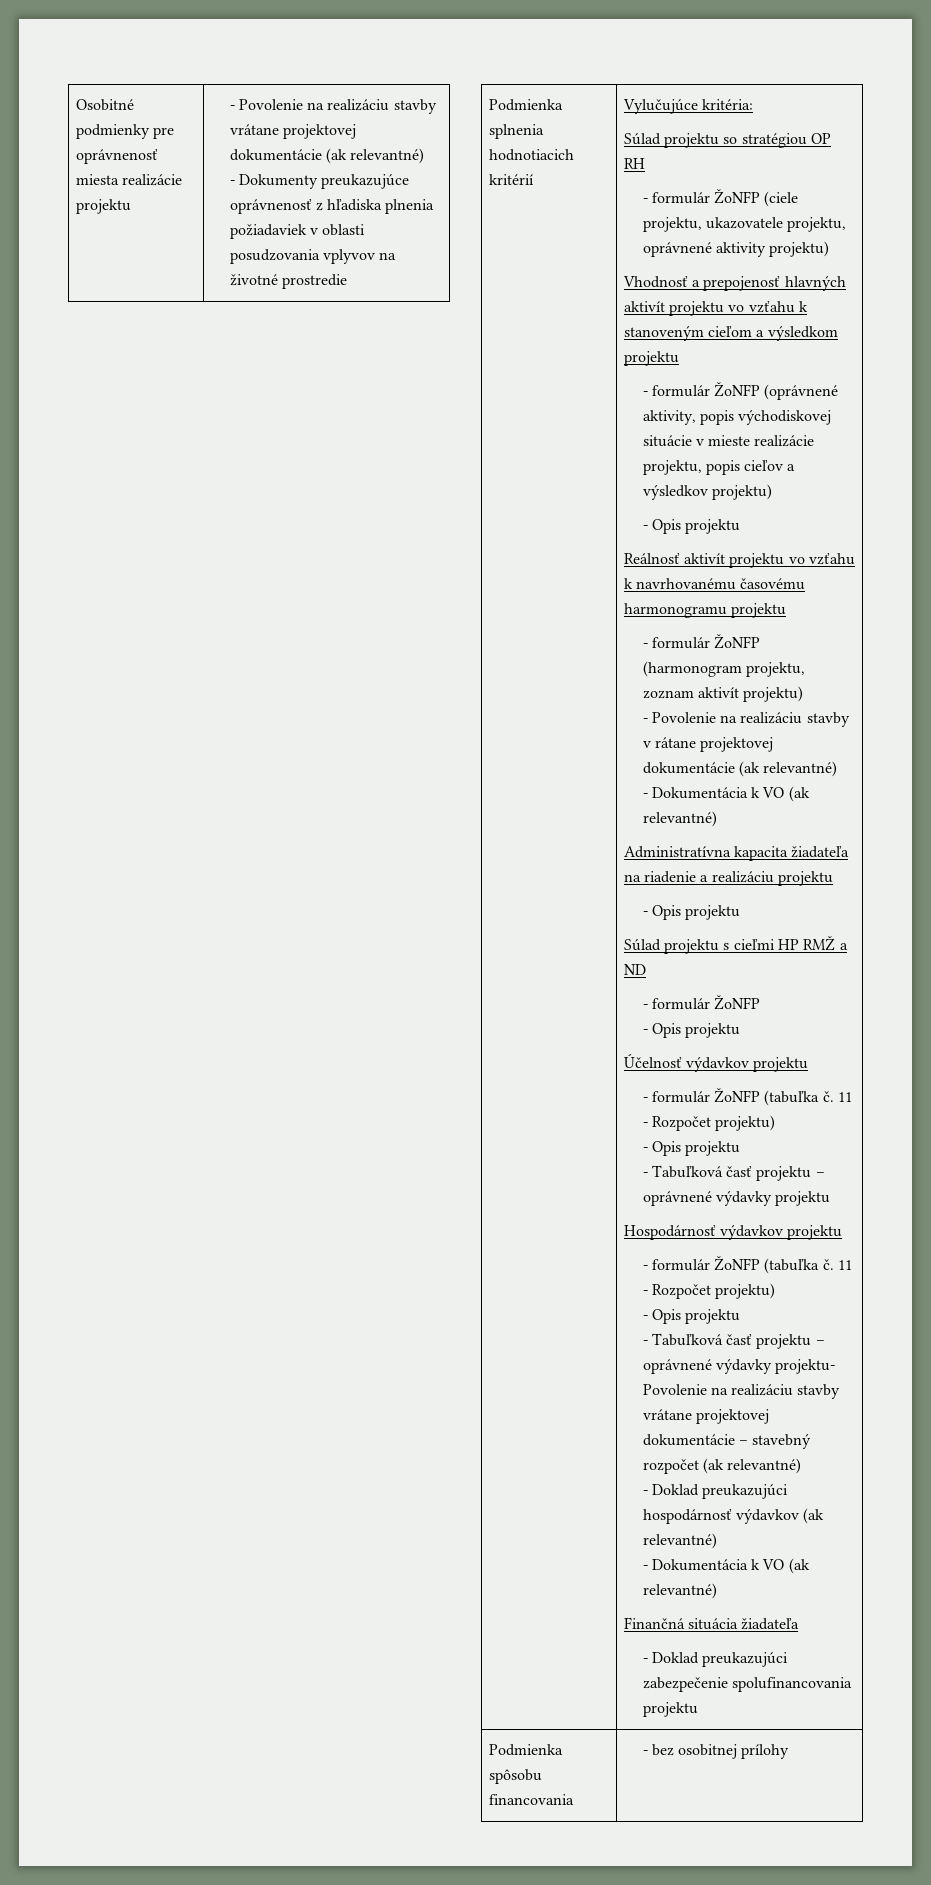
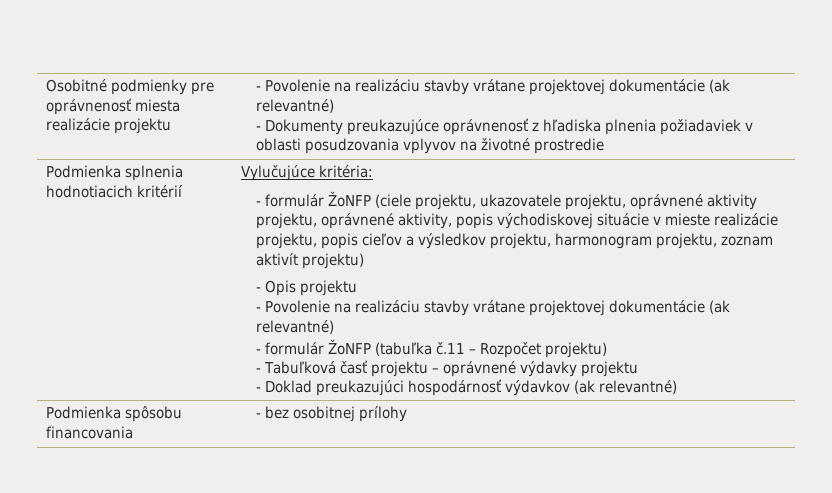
[623,133,831,148] [623,158,645,169] // Súlad projektu so stratégiou OP RH -> (374, 171) none
[769,241,830,257] [622,276,846,291] [623,301,808,316] [623,326,838,341] [623,351,679,366] [642,382,839,400] projektu) // Vhodnosť a prepojenosť hlavných aktivít projektu vo vzťahu k stanoveným cieľom a výsledkom projektu // - formulár ŽoNFP (oprávnené -> [255,213,394,229] projektu, oprávnené
[711,484,772,500] [642,519,741,534] [623,553,855,568] [623,578,806,590] [623,603,786,618] [642,634,761,649] [642,661,805,677] [642,686,804,702] [642,712,850,727] [642,737,774,752] [642,761,838,777] [642,786,810,802] [642,811,717,827] [623,846,850,861] [623,871,833,886] [642,905,741,920] [623,936,848,954] [623,964,646,975] [642,995,761,1010] [642,1023,741,1038] [623,1054,809,1072] [642,1088,853,1106] [642,1115,776,1131] [642,1141,741,1156] projektu) // - Opis projektu // Reálnosť aktivít projektu vo vzťahu k navrhovanému časovému harmonogramu projektu // - formulár ŽoNFP (harmonogram projektu, zoznam aktivít projektu) // - Povolenie na realizáciu stavby v rátane projektovej dokumentácie (ak relevantné) // - Dokumentácia k VO (ak relevantné) // Administratívna kapacita žiadateľa na riadenie a realizáciu projektu // - Opis projektu // Súlad projektu s cieľmi HP RMŽ a ND // - formulár ŽoNFP // - Opis projektu // Účelnosť výdavkov projektu // - formulár ŽoNFP (tabuľka č. 11 - Rozpočet projektu) // - Opis projektu -> [490,233,774,249] [255,253,364,269] [255,280,357,296] [255,300,731,316] [255,320,334,334] [255,339,608,358] projektu, harmonogram projektu, zoznam aktivít projektu) // - Opis projektu // - Povolenie na realizáciu stavby vrátane projektovej dokumentácie (ak relevantné) // - formulár ŽoNFP (tabuľka č.11 – Rozpočet projektu)
[623,1225,843,1240] [642,1256,853,1274] [642,1283,776,1299] [642,1309,741,1324] [642,1333,825,1349] [642,1359,836,1374] [642,1384,841,1399] [642,1409,769,1424] [642,1434,812,1449] [642,1458,802,1474] // Hospodárnosť výdavkov projektu // - formulár ŽoNFP (tabuľka č. 11 - Rozpočet projektu) // - Opis projektu // - Tabuľková časť projektu – oprávnené výdavky projektu- Povolenie na realizáciu stavby vrátane projektovej dokumentácie – stavebný rozpočet (ak relevantné) -> (639, 369) none
[642,1558,810,1574] [642,1583,717,1599] [623,1617,800,1630] [642,1652,789,1667] [642,1677,852,1692] [642,1702,698,1717] // - Dokumentácia k VO (ak relevantné) // Finančná situácia žiadateľa // - Doklad preukazujúci zabezpečenie spolufinancovania projektu -> (678, 387) none

